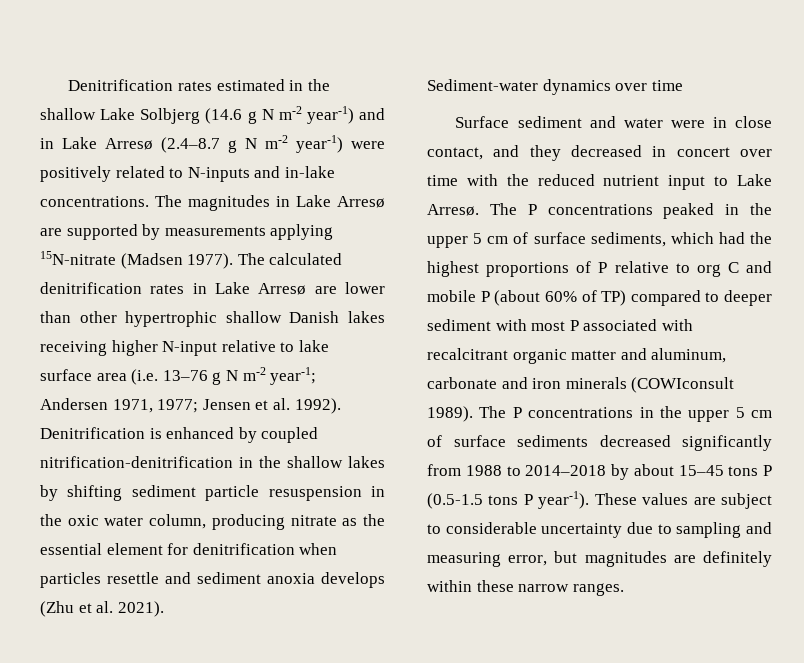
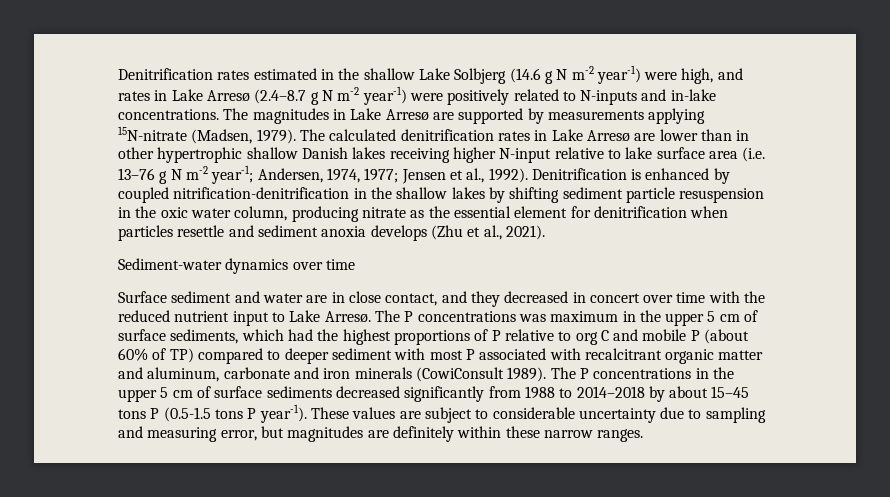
[359,108,385,120] and -> [644,68,743,84] [118,91,150,101] were high, and rates
[120,253,234,269] (Madsen 1977). -> [191,129,296,144] (Madsen, 1979).
(71, 317) none -> [736,130,750,141] in
[40,398,153,413] Andersen 1971, -> [257,168,360,183] Andersen, 1974,
[272,398,290,410] al. -> [466,168,485,183] al.,
[96,601,114,613] al. -> [483,225,502,240] al.,
[670,120,705,128] were -> [306,295,328,303] are
[663,203,715,219] peaked -> [518,311,619,322] was maximum
[631,377,735,393] (COWIconsult -> [415,367,504,382] (CowiConsult

